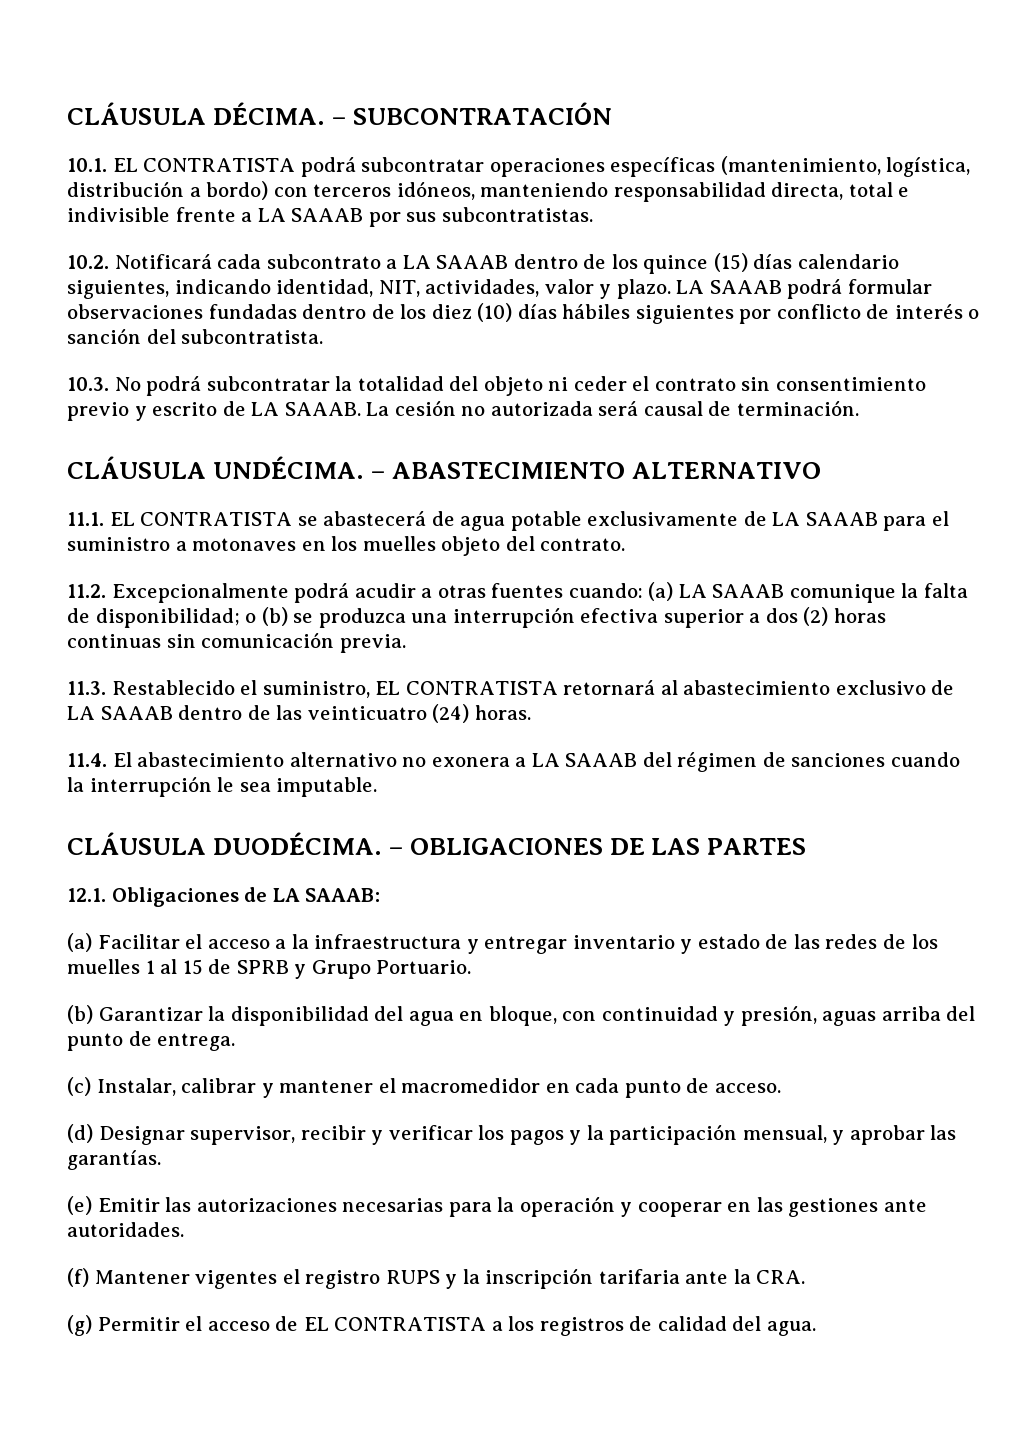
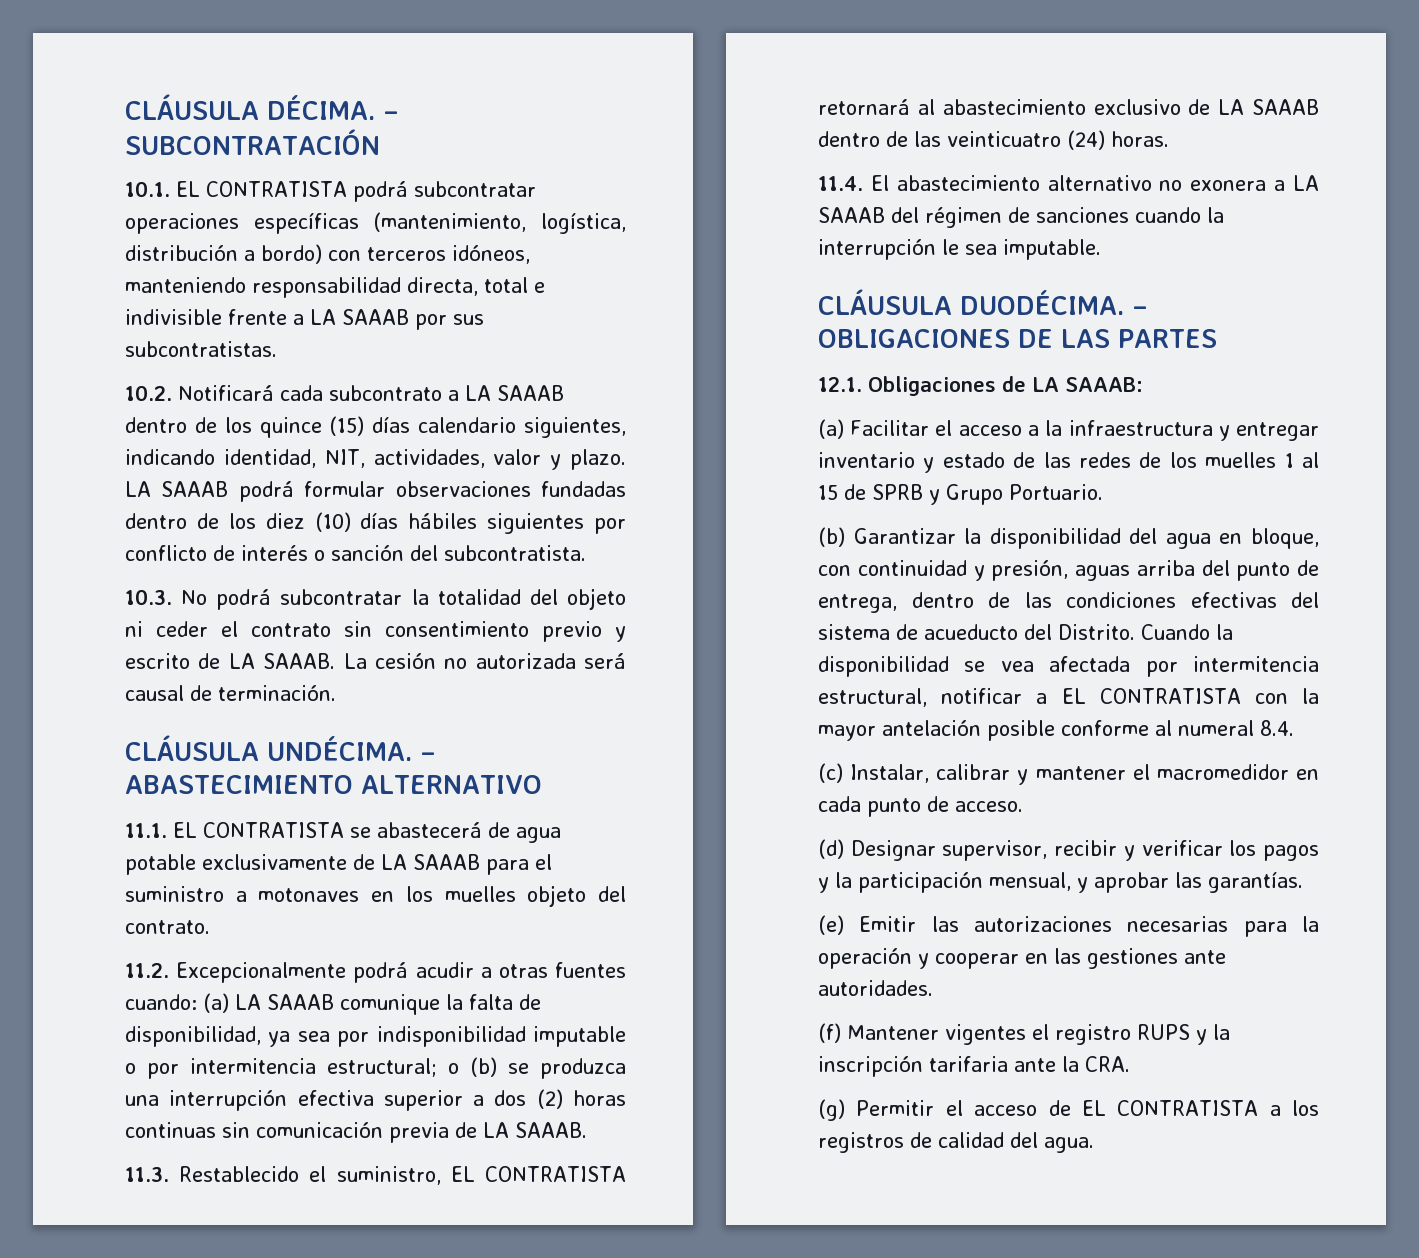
[95,608,240,628] disponibilidad; -> [125,1026,626,1047] [125,1058,437,1079] disponibilidad, ya sea por indisponibilidad imputable o por intermitencia estructural;
[339,634,406,653] previa. -> [389,1122,587,1143] previa de LA SAAAB.
[157,1033,236,1051] entrega. -> [818,592,1319,613] [818,624,1233,640] [818,656,1319,677] [818,688,1319,707] [818,720,1294,741] entrega, dentro de las condiciones efectivas del sistema de acueducto del Distrito. Cuando la disponibilidad se vea afectada por intermitencia estructural, notificar a EL CONTRATISTA con la mayor antelación posible conforme al numeral 8.4.

